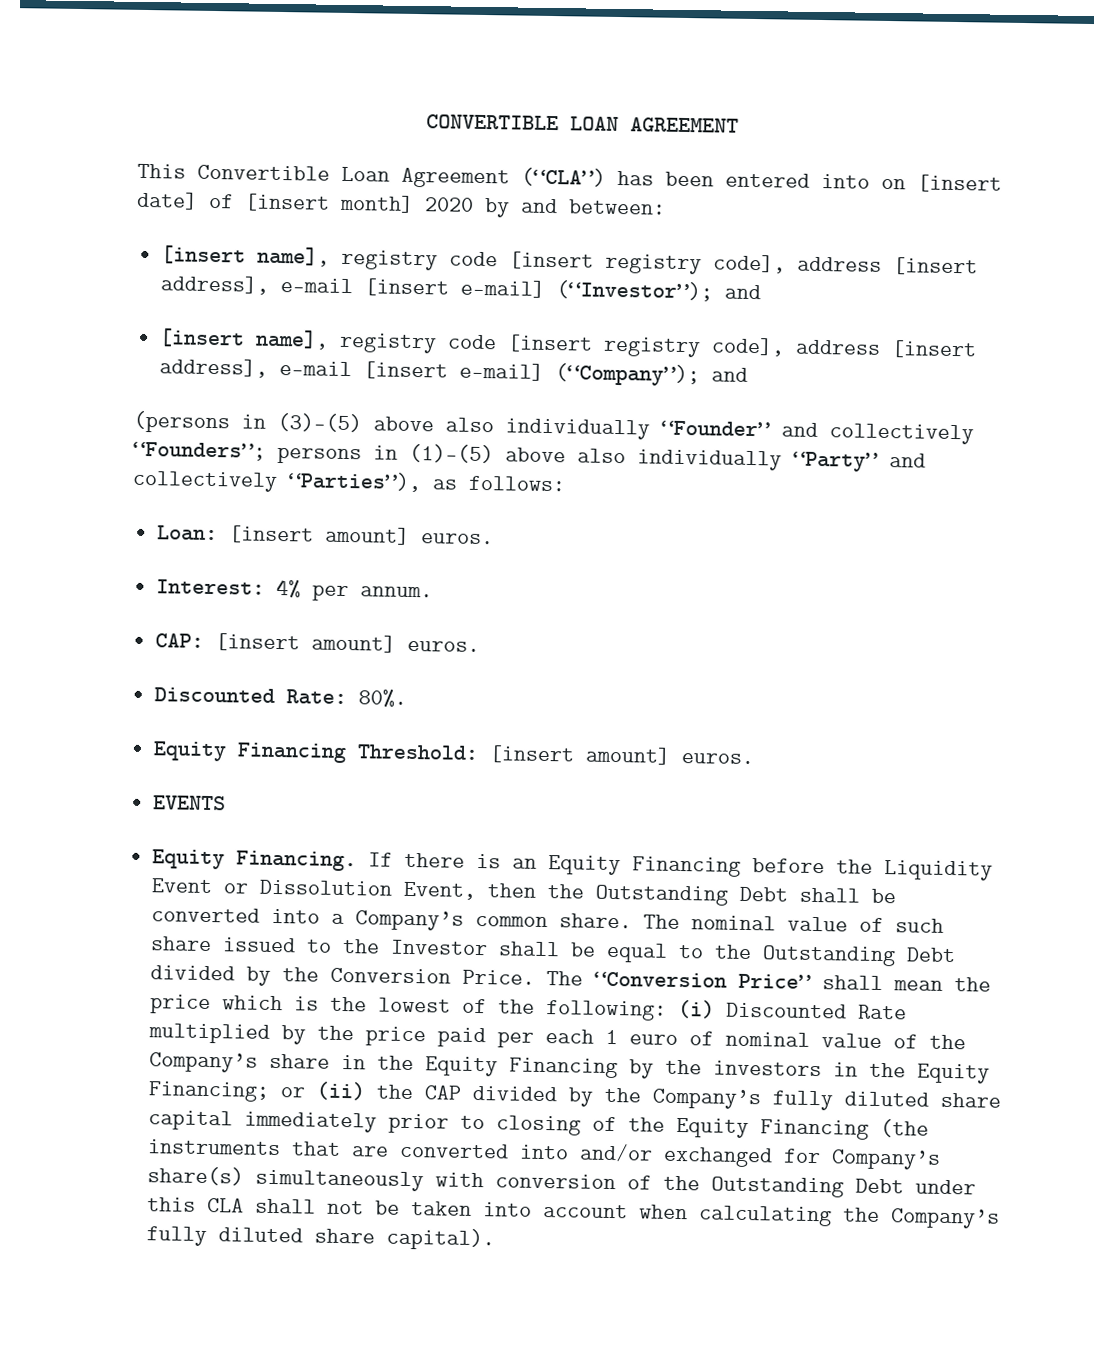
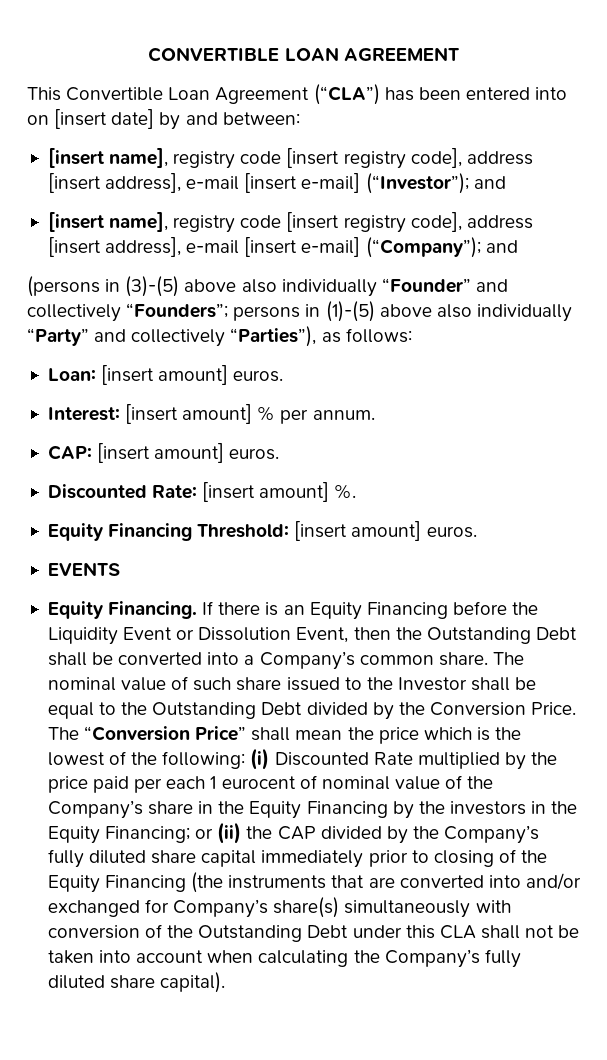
[208,193,474,213] of [insert month] 2020 -> (155, 119) none
[276,578,302,599] 4% -> [125,404,276,424] [insert amount] %
[358,688,408,708] 80%. -> [202,482,357,502] [insert amount] %.
[629,1034,679,1045] euro -> [221,776,296,789] eurocent

